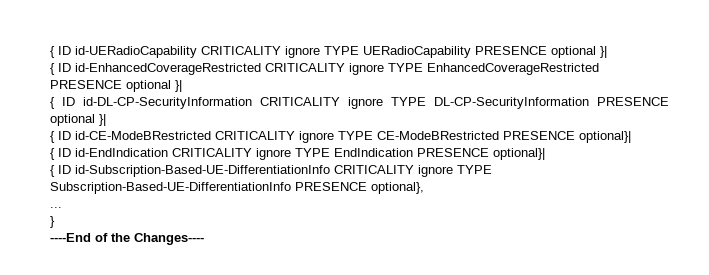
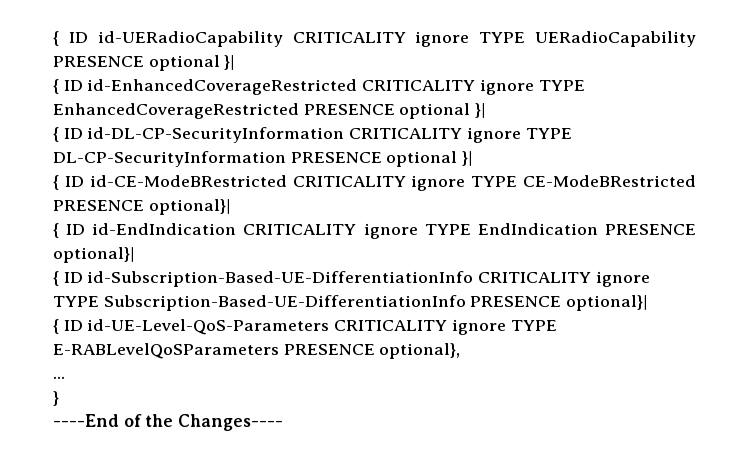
(367, 186) none -> [566,295,649,311] [53,319,557,335] [53,343,375,359] optional}| // { ID id-UE-Level-QoS-Parameters CRITICALITY ignore TYPE E-RABLevelQoSParameters PRESENCE

